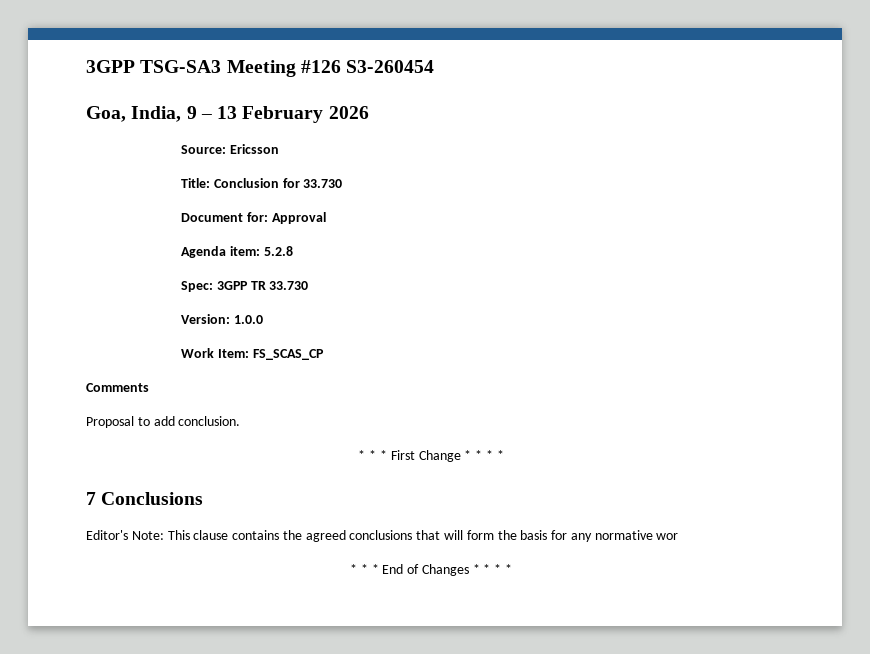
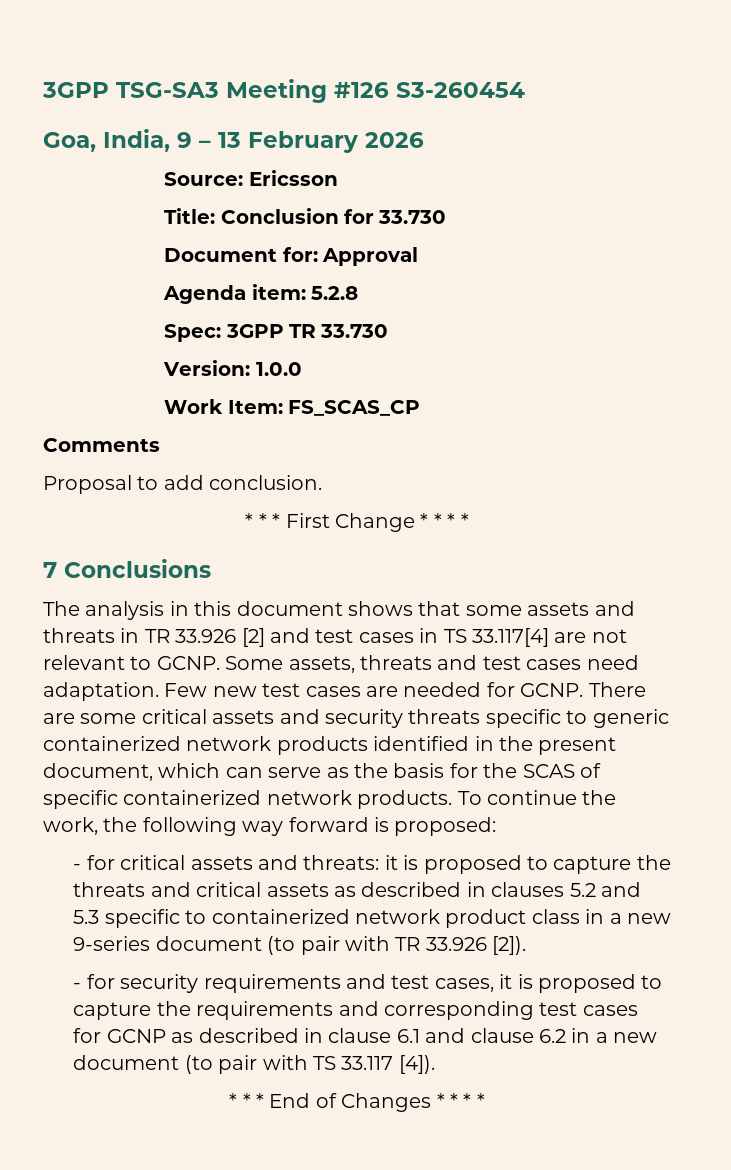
[86,530,679,542] Editor's Note: This clause contains the agreed conclusions that will form the basis for any normative wor -> [43,601,635,620] [43,628,627,647] [43,655,639,673] [43,682,646,701] [43,709,669,728] [43,736,617,755] [43,763,601,781] [43,790,617,809] [43,817,497,836] [73,855,671,874] [73,882,641,897] [73,909,671,928] [73,936,527,955] [73,974,663,993] [73,1001,638,1020] [73,1028,658,1043] [73,1055,435,1074] The analysis in this document shows that some assets and threats in TR 33.926 [2] and test cases in TS 33.117[4] are not relevant to GCNP. Some assets, threats and test cases need adaptation. Few new test cases are needed for GCNP. There are some critical assets and security threats specific to generic containerized network products identified in the present document, which can serve as the basis for the SCAS of specific containerized network products. To continue the work, the following way forward is proposed: // - for critical assets and threats: it is proposed to capture the threats and critical assets as described in clauses 5.2 and 5.3 specific to containerized network product class in a new 9-series document (to pair with TR 33.926 [2]). // - for security requirements and test cases, it is proposed to capture the requirements and corresponding test cases for GCNP as described in clause 6.1 and clause 6.2 in a new document (to pair with TS 33.117 [4]).

